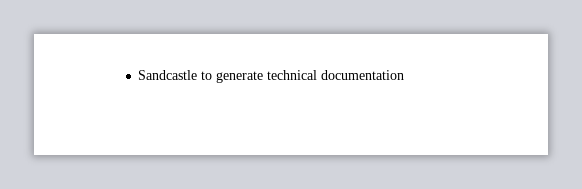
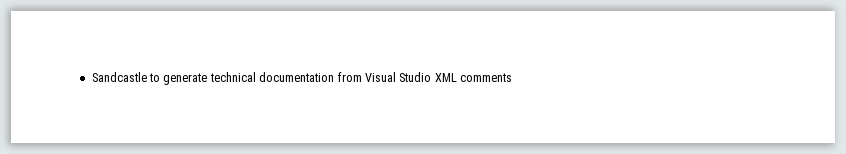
(405, 75) none -> [337,72,513,82] from Visual Studio XML comments

